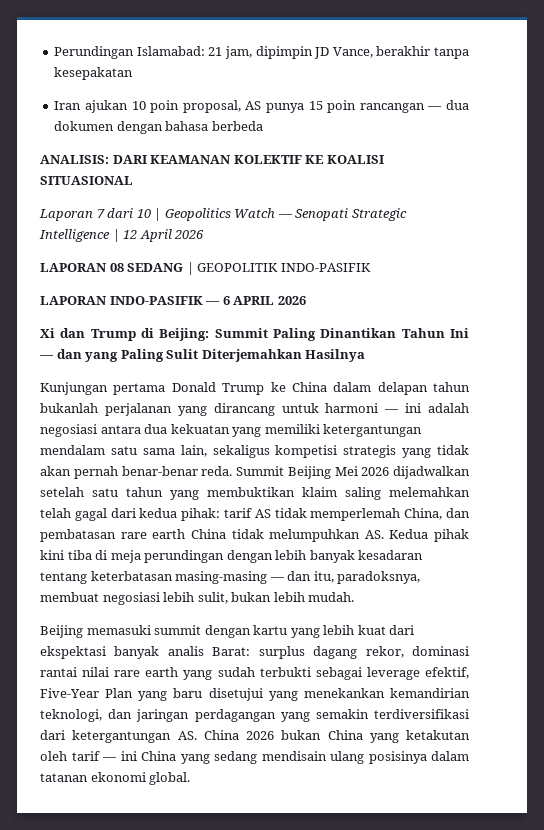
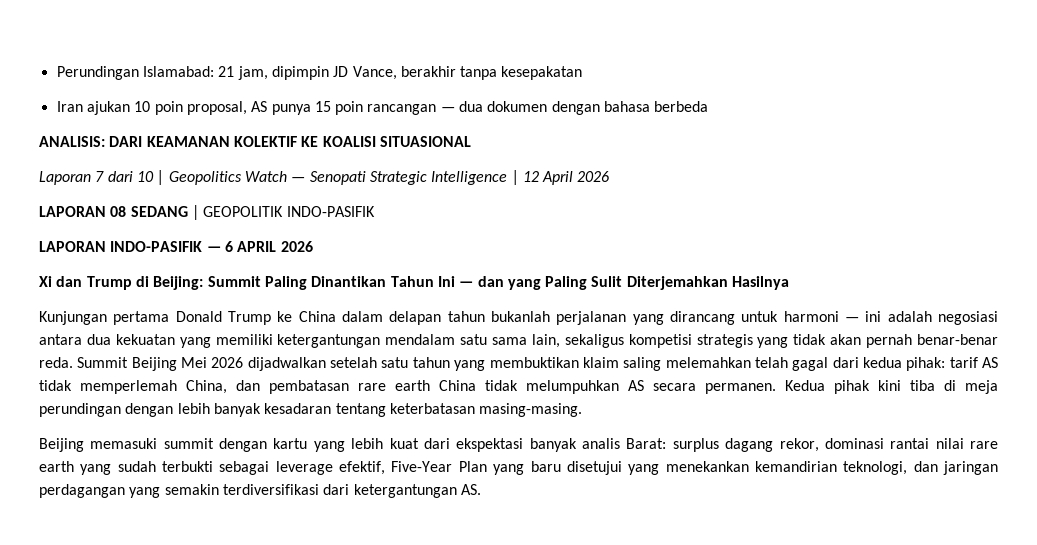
[364,530,384,539] AS. -> [628,380,776,394] AS secara permanen.
[175,571,421,584] [40,592,355,605] masing-masing — dan itu, paradoksnya, membuat negosiasi lebih sulit, bukan lebih mudah. -> [479,403,583,417] masing-masing.
[203,730,470,743] [40,751,469,764] [40,772,191,785] China 2026 bukan China yang ketakutan oleh tarif — ini China yang sedang mendisain ulang posisinya dalam tatanan ekonomi global. -> (481, 489) none

